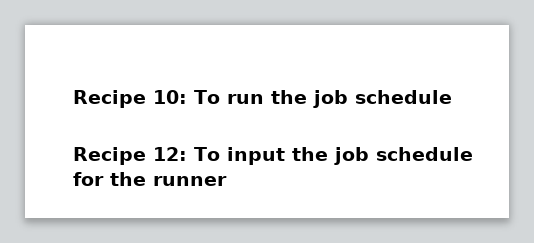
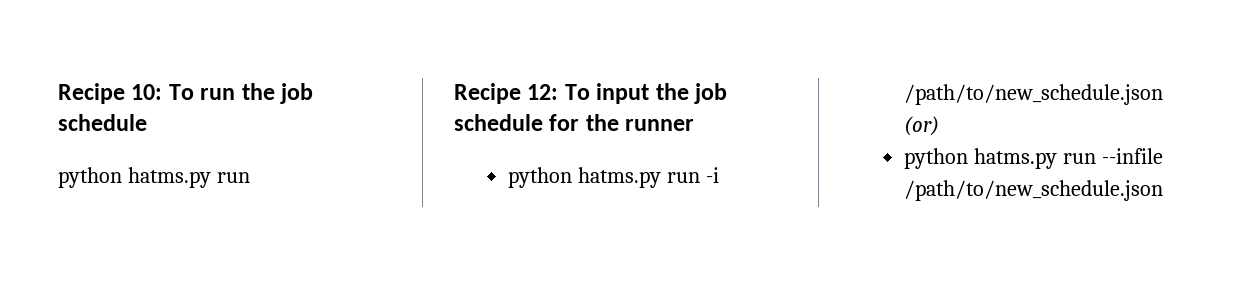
(452, 97) none -> [58,167,250,188] // python hatms.py run
(227, 181) none -> [508,167,720,188] [904,84,1164,105] [904,116,940,136] [904,148,1164,169] [904,180,1164,201] // python hatms.py run -i /path/to/new_schedule.json (or) // python hatms.py run --infile /path/to/new_schedule.json

